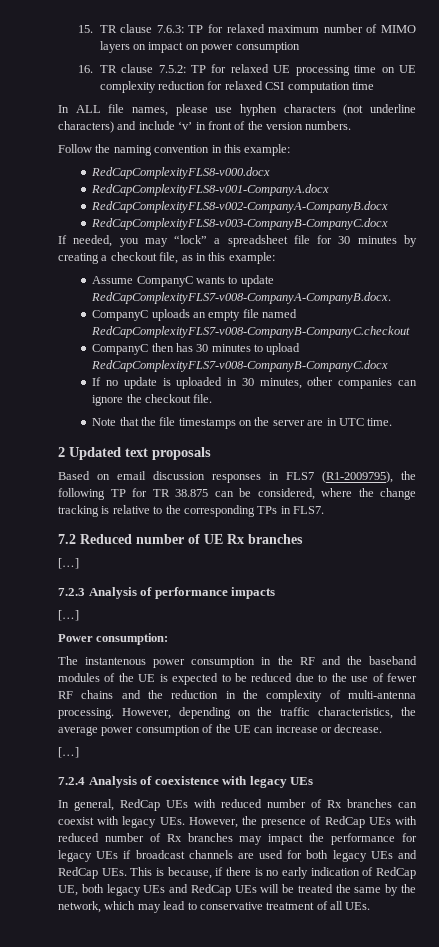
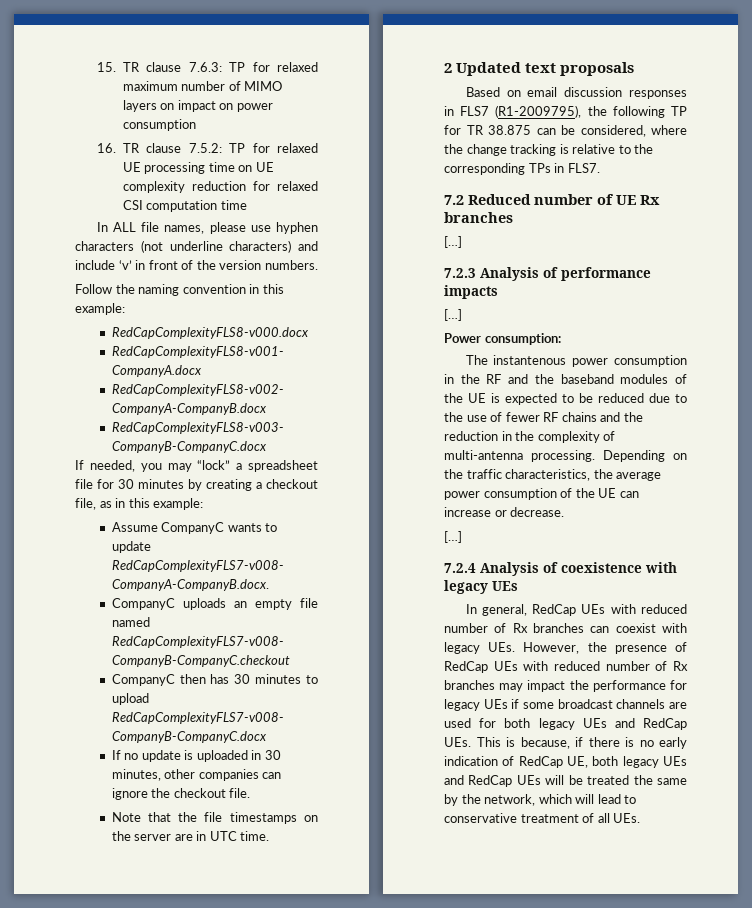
[121,707,231,719] However, depending -> [603,450,665,462] Depending
(132, 854) none -> [523,702,554,709] some
[137,904,161,913] may -> [575,794,595,804] will

